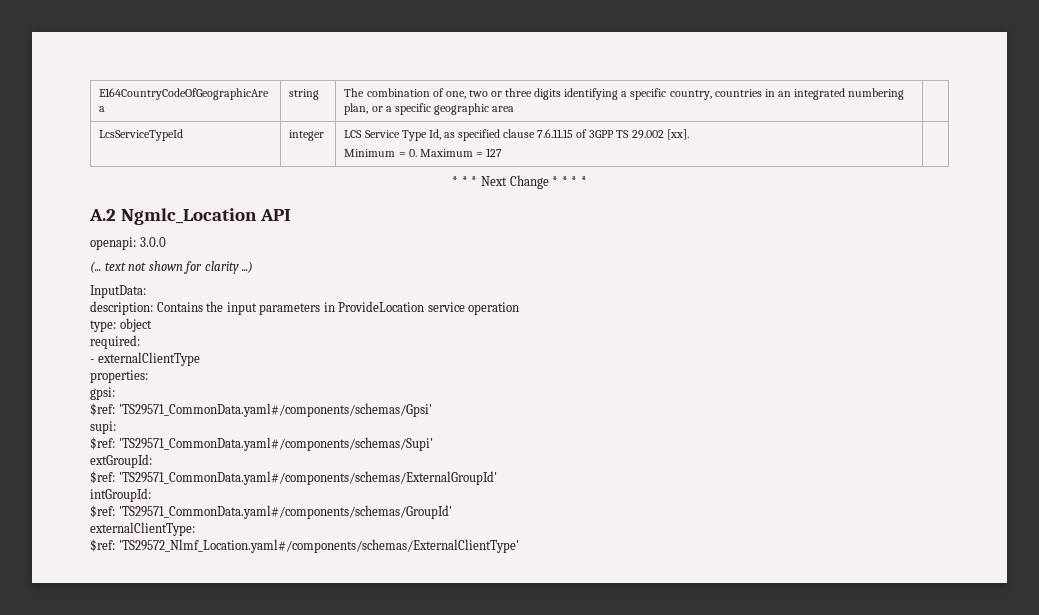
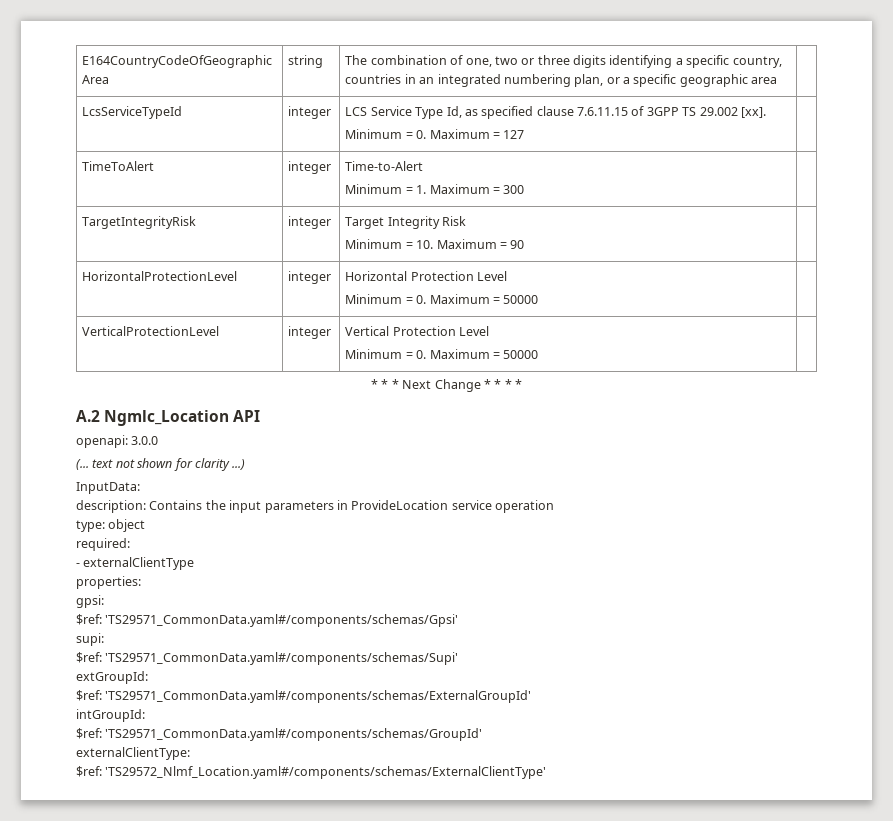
(502, 152) none -> [82,161,155,171] [288,161,332,174] [345,161,424,171] [345,184,525,194] [82,216,197,229] [288,216,332,229] [345,216,467,229] [345,239,525,249] [82,271,238,281] [288,271,332,284] [345,271,508,281] [345,294,539,304] [82,326,220,336] [288,326,332,339] [345,326,490,336] [345,349,539,359] // TimeToAlert | integer | Time-to-Alert // Minimum = 1. Maximum = 300 | // TargetIntegrityRisk | integer | Target Integrity Risk // Minimum = 10. Maximum = 90 | // HorizontalProtectionLevel | integer | Horizontal Protection Level // Minimum = 0. Maximum = 50000 | // VerticalProtectionLevel | integer | Vertical Protection Level // Minimum = 0. Maximum = 50000 |

